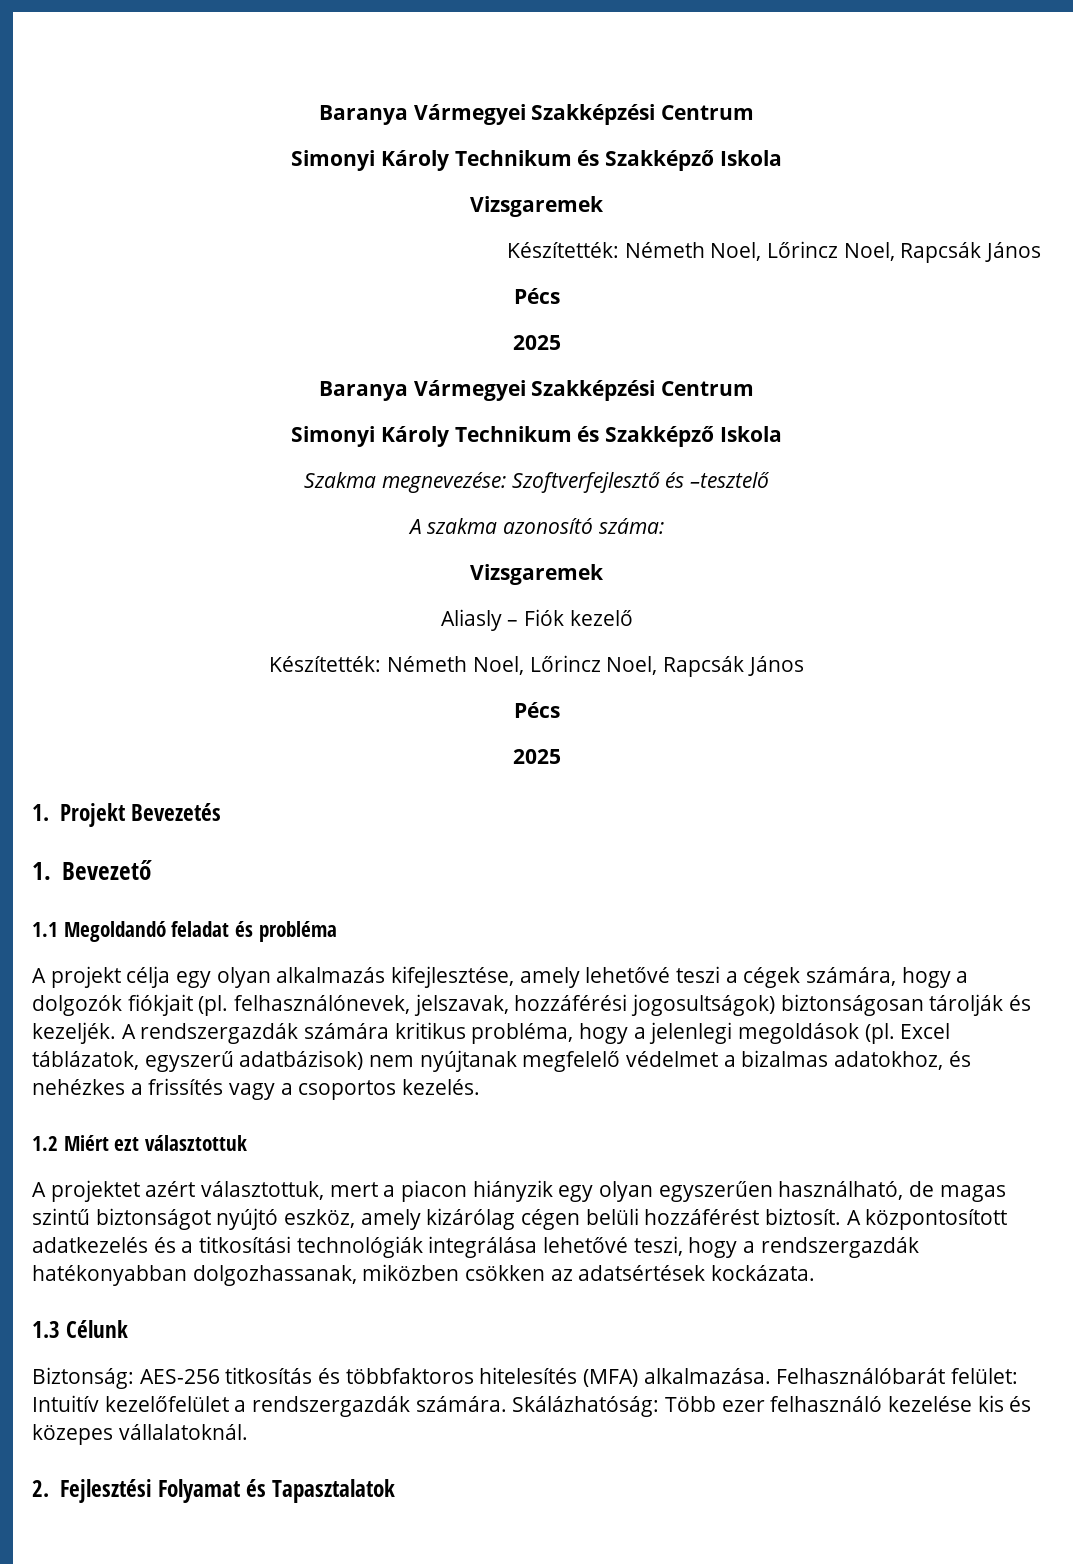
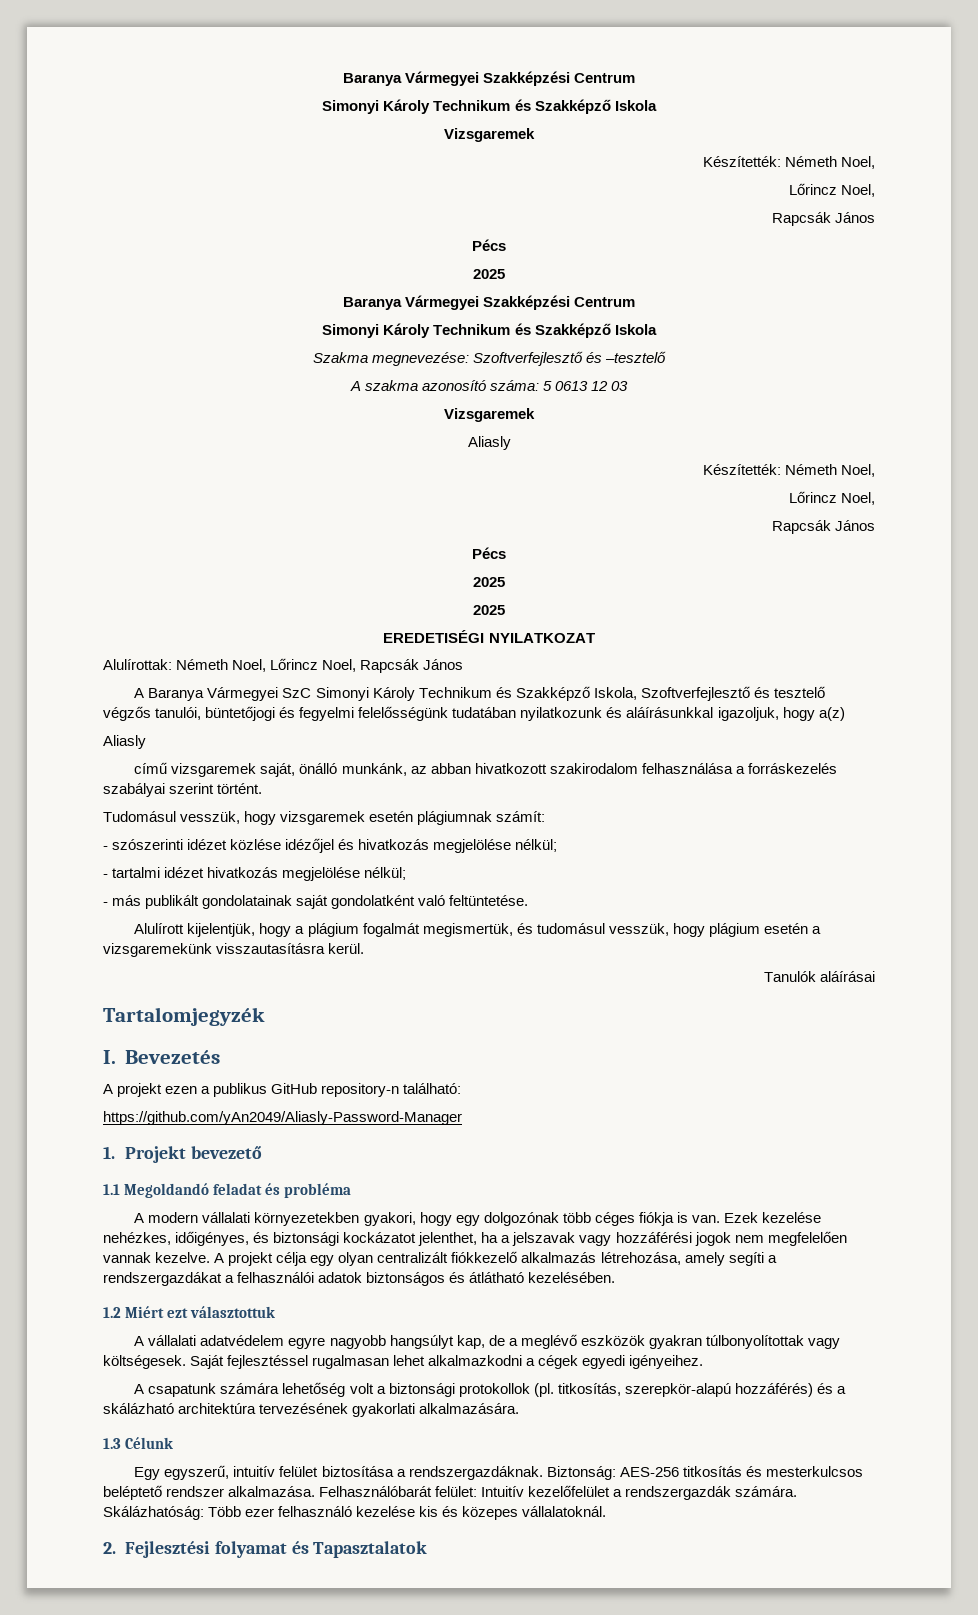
[766,241,895,261] Lőrincz Noel, -> [788,183,875,197] // Lőrincz Noel, //
(664, 526) none -> [543,381,629,391] 5 0613 12 03
[507,609,633,626] [269,655,804,677] [513,702,560,718] [512,749,561,764] – Fiók kezelő // Készítették: Németh Noel, Lőrincz Noel, Rapcsák János // Pécs // 2025 -> [702,464,875,477] [788,491,875,505] [771,520,875,534] [472,547,506,559] [473,577,505,587] [473,605,505,615] [383,630,595,643] [103,658,464,673] [134,686,825,701] [103,706,845,721] [103,735,146,749] [134,762,837,777] [103,783,263,797] [103,811,546,825] [103,838,558,853] [103,867,407,881] [103,895,529,909] [134,923,821,937] [103,943,365,957] [763,971,875,982] [103,1007,265,1026] [103,1050,221,1064] [103,1083,462,1097] [103,1111,462,1125] // Készítették: Németh Noel, // Lőrincz Noel, // Rapcsák János // Pécs // 2025 // 2025 // EREDETISÉGI NYILATKOZAT // Alulírottak: Németh Noel, Lőrincz Noel, Rapcsák János // A Baranya Vármegyei SzC Simonyi Károly Technikum és Szakképző Iskola, Szoftverfejlesztő és tesztelő végzős tanulói, büntetőjogi és fegyelmi felelősségünk tudatában nyilatkozunk és aláírásunkkal igazoljuk, hogy a(z) // Aliasly // című vizsgaremek saját, önálló munkánk, az abban hivatkozott szakirodalom felhasználása a forráskezelés szabályai szerint történt. // Tudomásul vesszük, hogy vizsgaremek esetén plágiumnak számít: // - szószerinti idézet közlése idézőjel és hivatkozás megjelölése nélkül; // - tartalmi idézet hivatkozás megjelölése nélkül; // - más publikált gondolatainak saját gondolatként való feltüntetése. // Alulírott kijelentjük, hogy a plágium fogalmát megismertük, és tudomásul vesszük, hogy plágium esetén a vizsgaremekünk visszautasításra kerül. // Tanulók aláírásai // Tartalomjegyzék // I. Bevezetés // A projekt ezen a publikus GitHub repository-n található: // https://github.com/yAn2049/Aliasly-Password-Manager
[130,803,221,821] [32,860,152,880] Bevezetés // 1. Bevezető -> [190,1146,262,1159] bevezető
[50,966,969,988] [32,994,1032,1016] [32,1022,951,1044] [32,1050,971,1072] [32,1078,481,1100] projekt célja egy olyan alkalmazás kifejlesztése, amely lehetővé teszi a cégek számára, hogy a dolgozók fiókjait (pl. felhasználónevek, jelszavak, hozzáférési jogosultságok) biztonságosan tárolják és kezeljék. A rendszergazdák számára kritikus probléma, hogy a jelenlegi megoldások (pl. Excel táblázatok, egyszerű adatbázisok) nem nyújtanak megfelelő védelmet a bizalmas adatokhoz, és nehézkes a frissítés vagy a csoportos kezelés. -> [148,1212,821,1226] [103,1231,847,1246] [103,1251,777,1266] [103,1272,616,1286] modern vállalati környezetekben gyakori, hogy egy dolgozónak több céges fiókja is van. Ezek kezelése nehézkes, időigényes, és biztonsági kockázatot jelenthet, ha a jelszavak vagy hozzáférési jogok nem megfelelően vannak kezelve. A projekt célja egy olyan centralizált fiókkezelő alkalmazás létrehozása, amely segíti a rendszergazdákat a felhasználói adatok biztonságos és átlátható kezelésében.
[50,1180,1006,1202] [32,1208,1008,1230] [32,1236,919,1258] [32,1264,816,1286] [32,1320,129,1338] projektet azért választottuk, mert a piacon hiányzik egy olyan egyszerűen használható, de magas szintű biztonságot nyújtó eszköz, amely kizárólag cégen belüli hozzáférést biztosít. A központosított adatkezelés és a titkosítási technológiák integrálása lehetővé teszi, hogy a rendszergazdák hatékonyabban dolgozhassanak, miközben csökken az adatsértések kockázata. // 1.3 Célunk // -> [148,1334,840,1349] [103,1355,704,1369] [134,1382,846,1397] [103,1403,520,1417] [103,1437,174,1449] [134,1465,543,1480] vállalati adatvédelem egyre nagyobb hangsúlyt kap, de a meglévő eszközök gyakran túlbonyolítottak vagy költségesek. Saját fejlesztéssel rugalmasan lehet alkalmazkodni a cégek egyedi igényeihez. // A csapatunk számára lehetőség volt a biztonsági protokollok (pl. titkosítás, szerepkör-alapú hozzáférés) és a skálázható architektúra tervezésének gyakorlati alkalmazására. // 1.3 Célunk // Egy egyszerű, intuitív felület biztosítása a rendszergazdáknak.
[345,1367,639,1387] többfaktoros hitelesítés (MFA) -> [765,1466,863,1477] [103,1485,225,1500] mesterkulcsos beléptető rendszer
[157,1479,240,1503] Folyamat -> [214,1541,287,1558] folyamat

